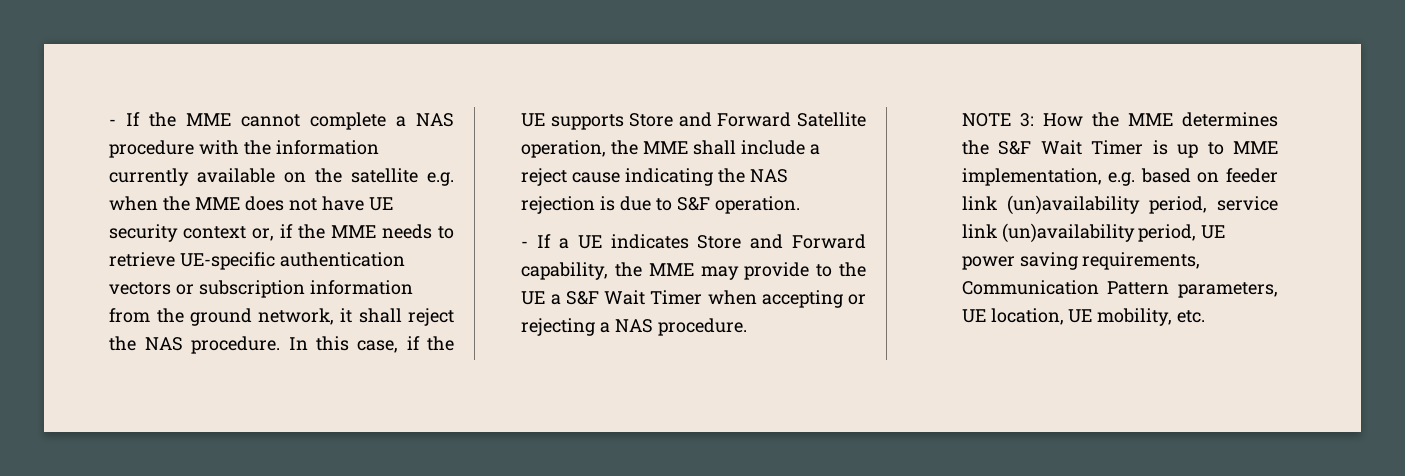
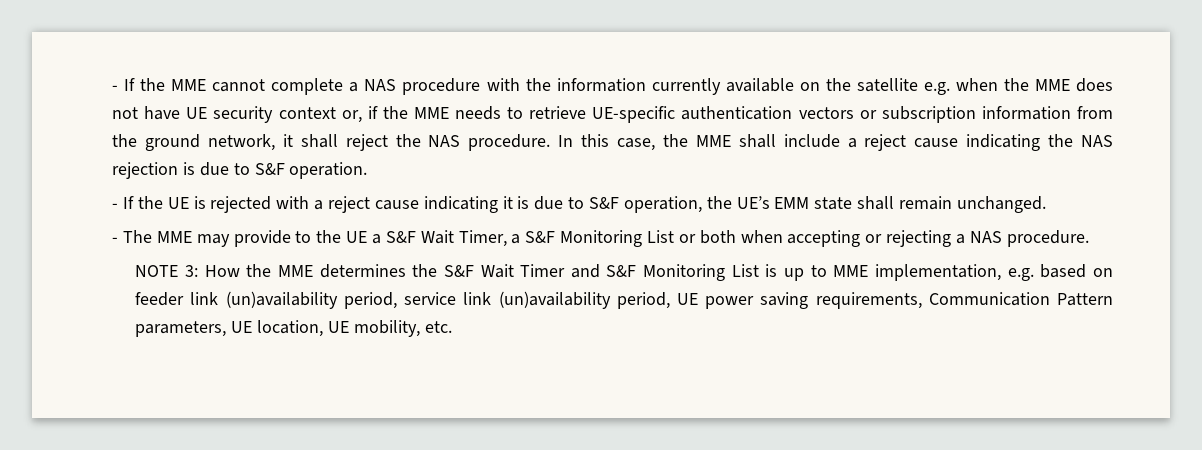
[406,336,454,351] [521,112,866,130] [521,140,607,158] if the UE supports Store and Forward Satellite operation, -> (656, 144) none
[558,234,866,249] [521,262,643,280] a UE indicates Store and Forward capability, the -> [137,196,1046,213] [112,230,152,243] the UE is rejected with a reject cause indicating it is due to S&F operation, the UE’s EMM state shall remain unchanged. // - The
[650,290,703,305] Timer -> [458,230,736,247] Timer, a S&F Monitoring List or both
(1144, 147) none -> [570,264,759,281] and S&F Monitoring List

